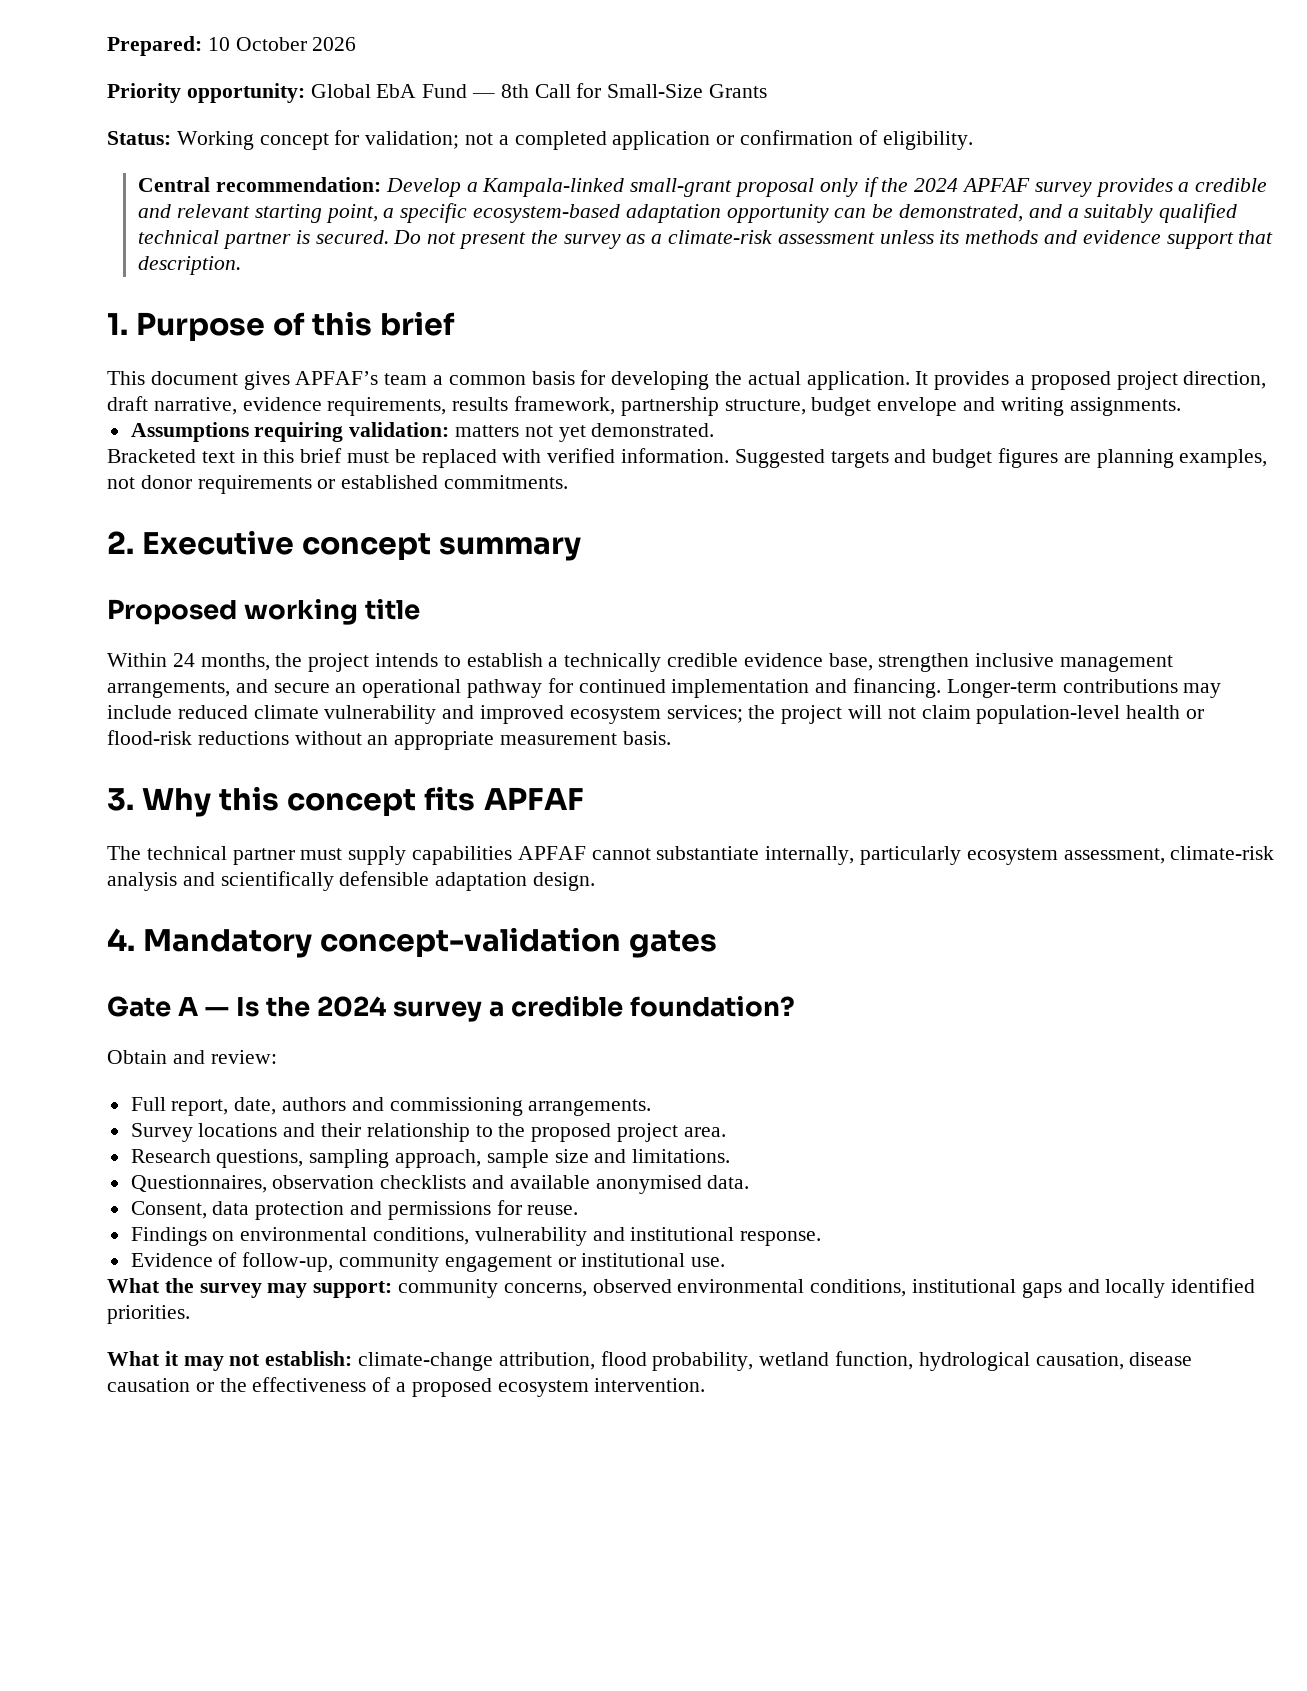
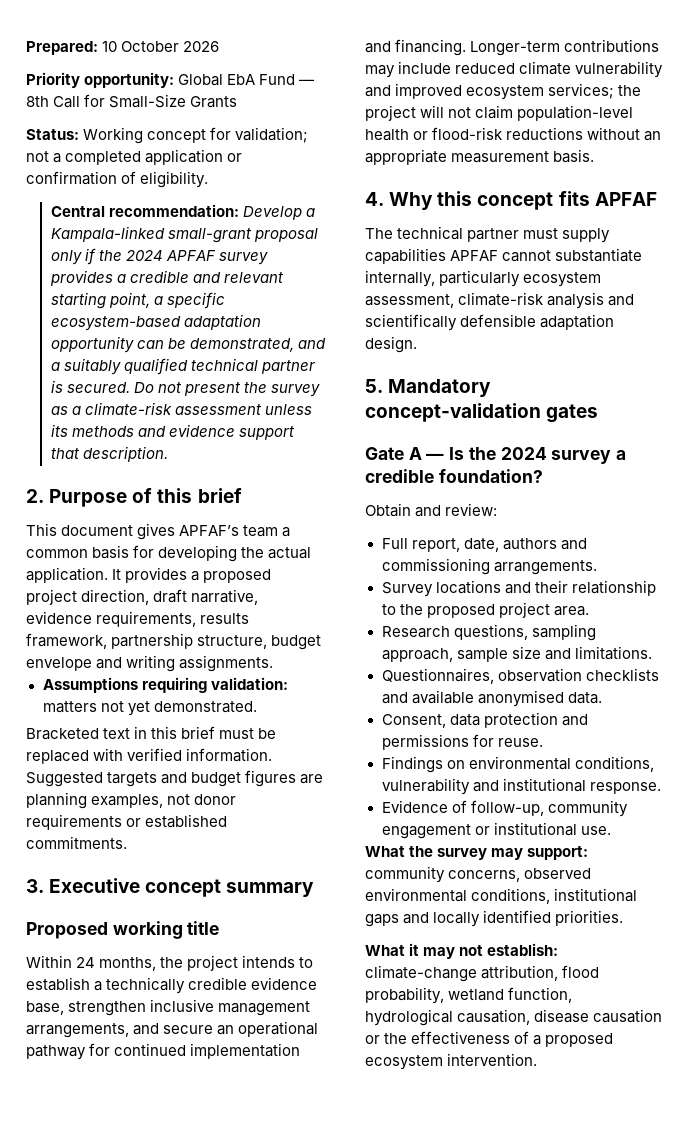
[107,313,128,335] 1. -> [26,489,44,503] 2.
[107,531,134,554] 2. -> [26,879,44,893] 3.
[107,788,134,811] 3. -> [365,192,384,206] 4.
[107,928,135,951] 4. -> [365,379,383,393] 5.

